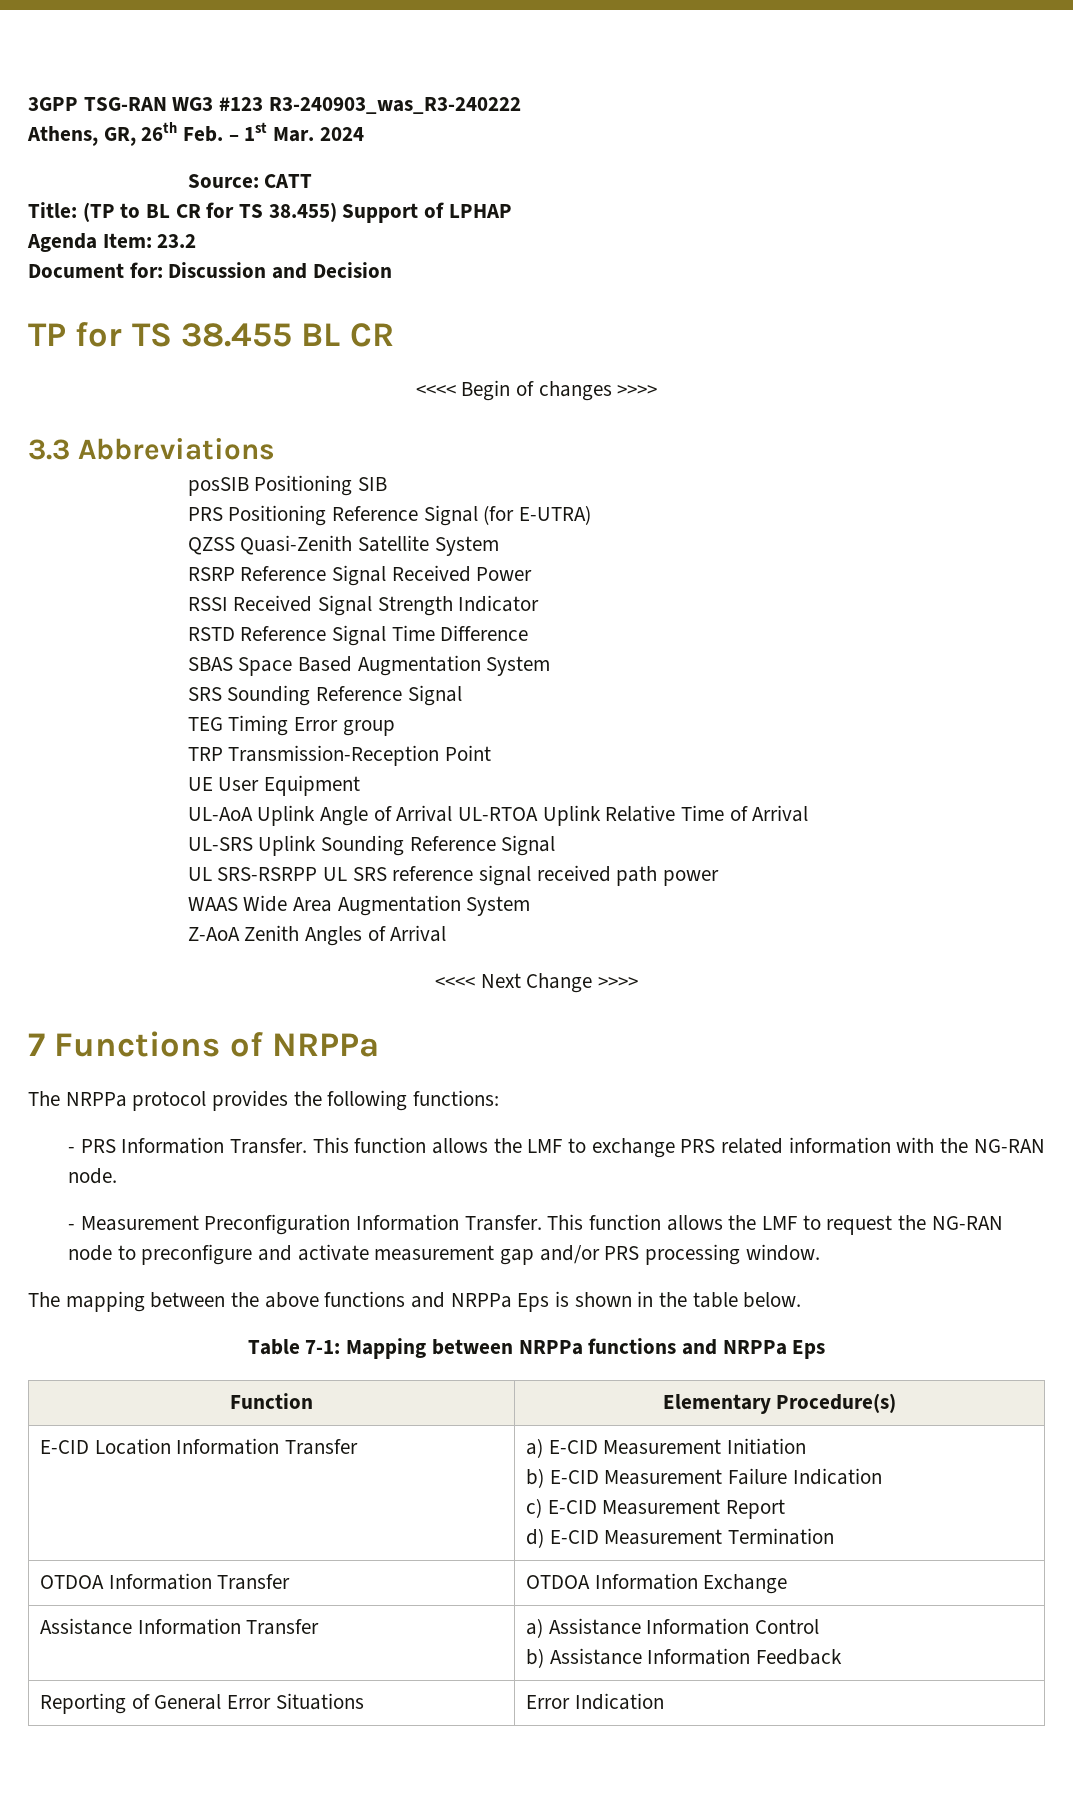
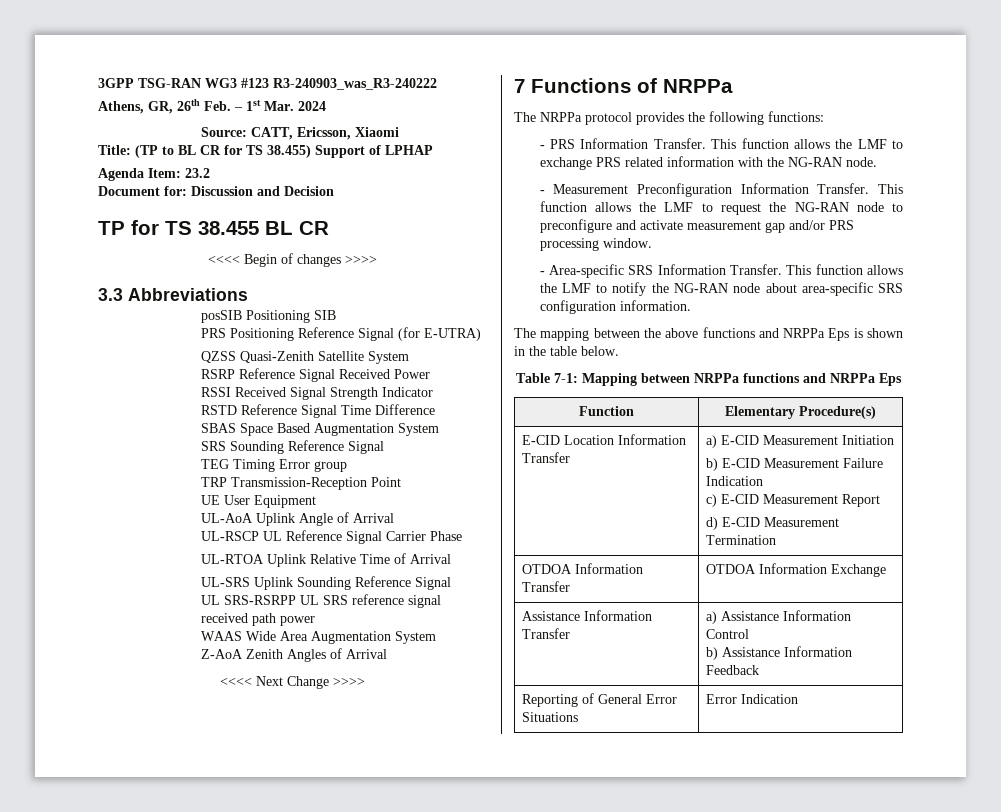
[264,174,313,188] CATT -> [250,127,399,140] CATT, Ericsson, Xiaomi
(453, 813) none -> [200,530,462,544] // UL-RSCP UL Reference Signal Carrier Phase //
(820, 1252) none -> [539,264,903,278] [539,282,903,296] [539,300,691,314] // - Area-specific SRS Information Transfer. This function allows the LMF to notify the NG-RAN node about area-specific SRS configuration information.

